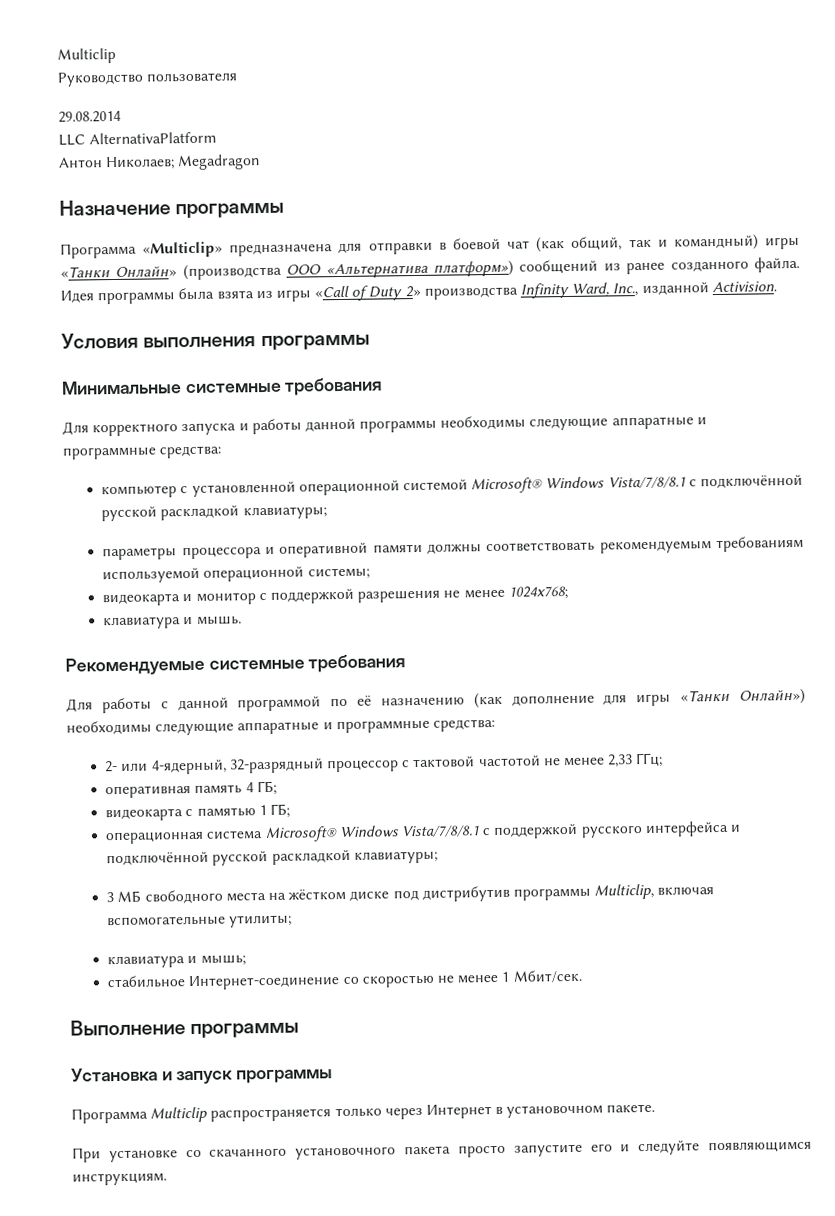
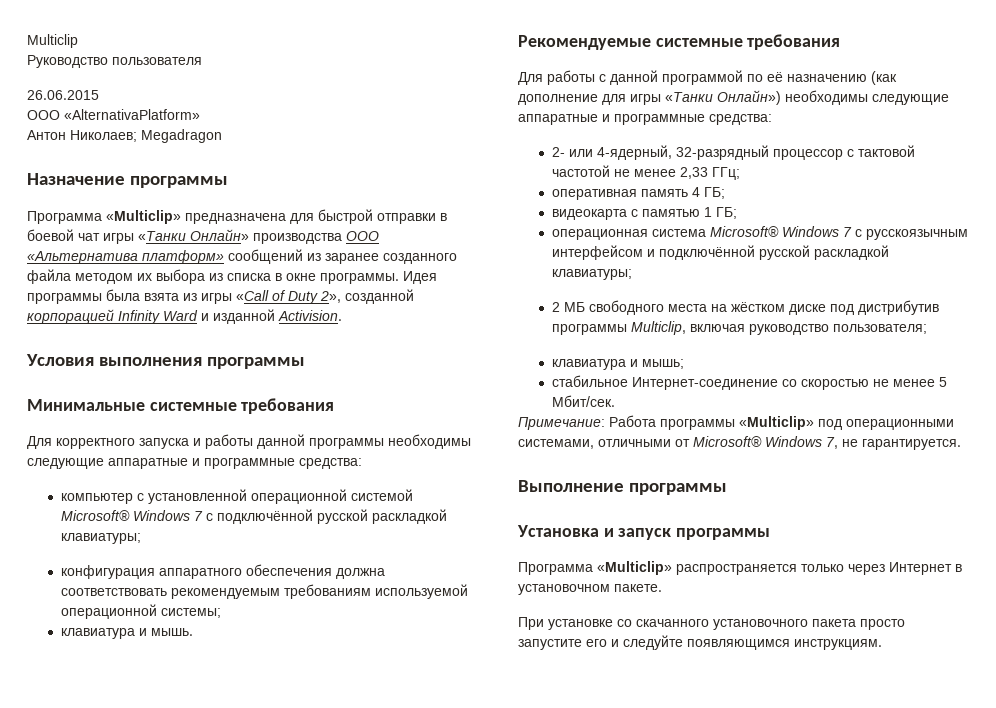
[58,110,121,123] [58,131,218,146] 29.08.2014 // LLC AlternativaPlatform -> [27,90,99,100] [27,109,200,120] 26.06.2015 // ООО «AlternativaPlatform»
(363, 248) none -> [318,209,373,224] быстрой
[536,234,759,253] (как общий, так и командный) -> (100, 237) none
[182,263,282,281] (производства -> [253,233,342,244] производства
[433,260,514,277] платформ») -> [142,250,224,264] платформ»
[626,256,800,275] ранее созданного файла. -> [325,253,457,264] [27,269,399,284] заранее созданного файла методом их выбора из списка в окне программы.
[404,282,639,300] 2» производства Infinity Ward, Inc., -> [320,289,414,304] [27,309,209,324] 2», созданной корпорацией Infinity Ward и
[607,476,686,489] Vista/7/8/8.1 -> [193,511,203,521] 7
[102,542,482,561] параметры процессора и оперативной памяти должны -> [60,564,385,579] конфигурация аппаратного обеспечения должна
[102,586,568,607] // видеокарта и монитор с поддержкой разрешения не менее 1024x768; -> (221, 613) none
[400,820,729,840] Vista/7/8/8.1 с поддержкой русского интерфейса -> [842,227,968,240] [551,245,643,260] 7 с русскоязычным интерфейсом
[106,892,115,903] 3 -> [551,302,560,312] 2
[107,914,293,928] вспомогательные утилиты; -> [748,324,927,335] руководство пользователя;
[501,971,510,982] 1 -> [938,377,947,387] 5
(582, 976) none -> [518,415,954,430] [518,436,961,450] // Примечание: Работа программы «Multiclip» под операционными системами, отличными от Microsoft® Windows 7, не гарантируется.
[150,1106,208,1123] Multiclip -> [597,561,672,575] «Multiclip»

